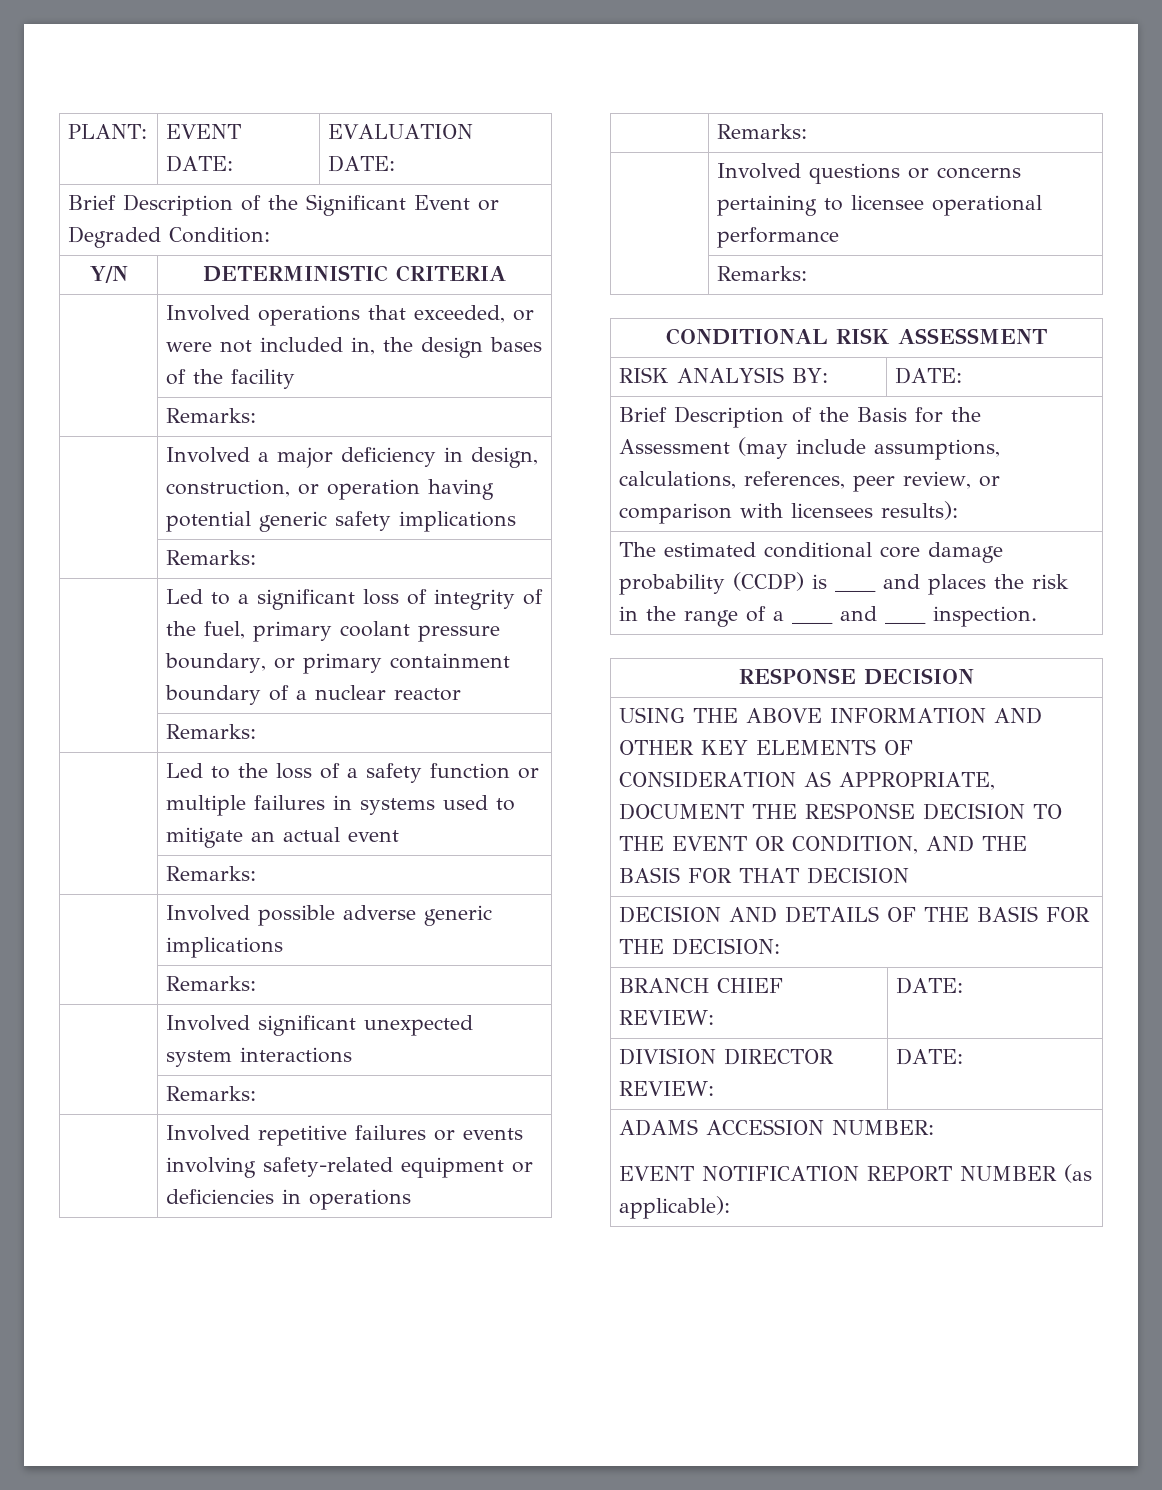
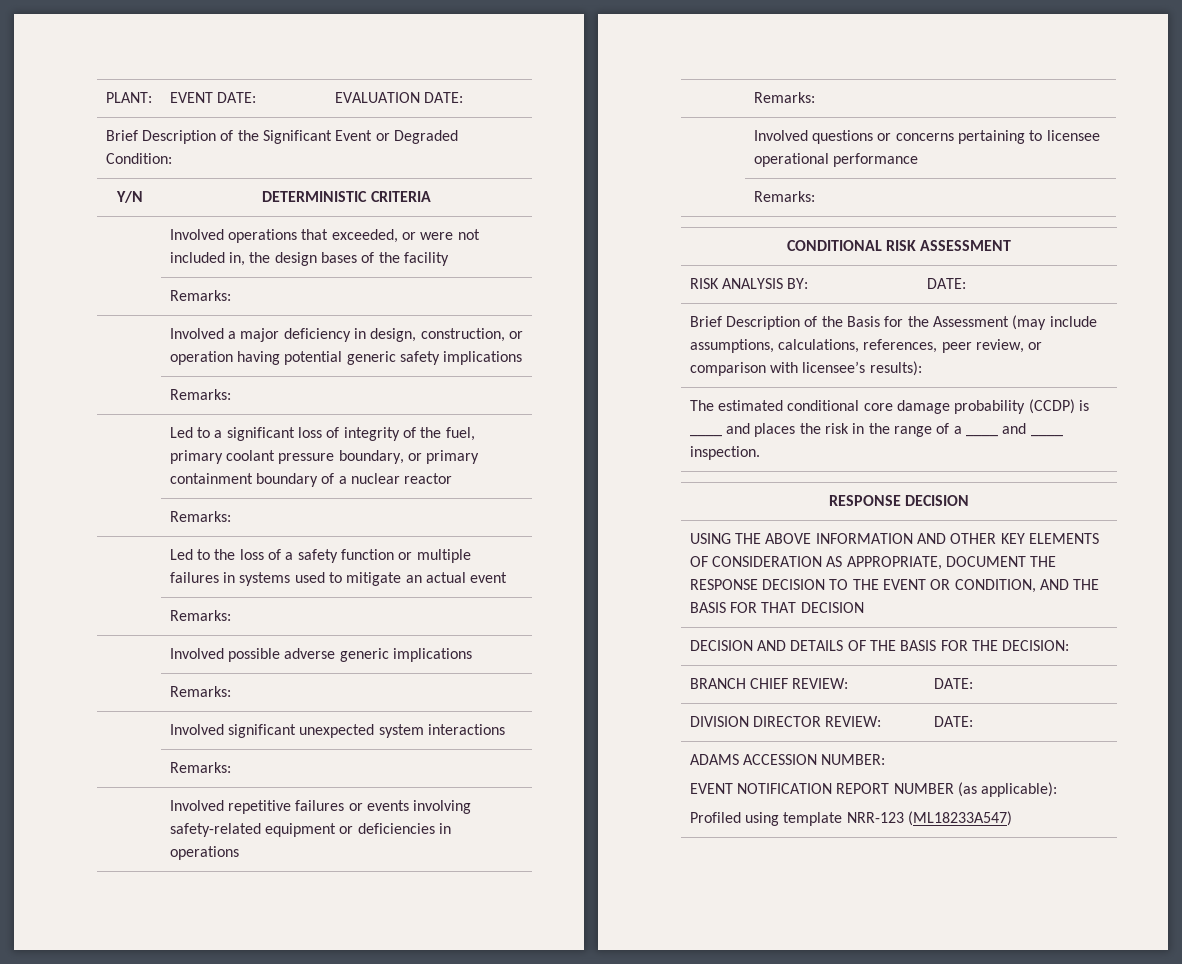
[791,503,874,518] licensees -> [802,361,866,373] licensee’s
(731, 1207) none -> [689,811,1013,826] // Profiled using template NRR-123 (ML18233A547)

